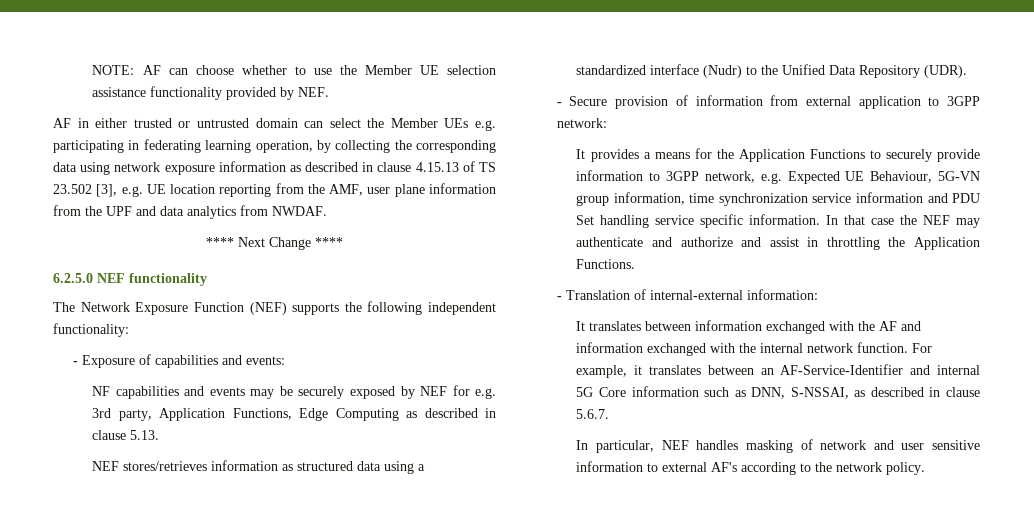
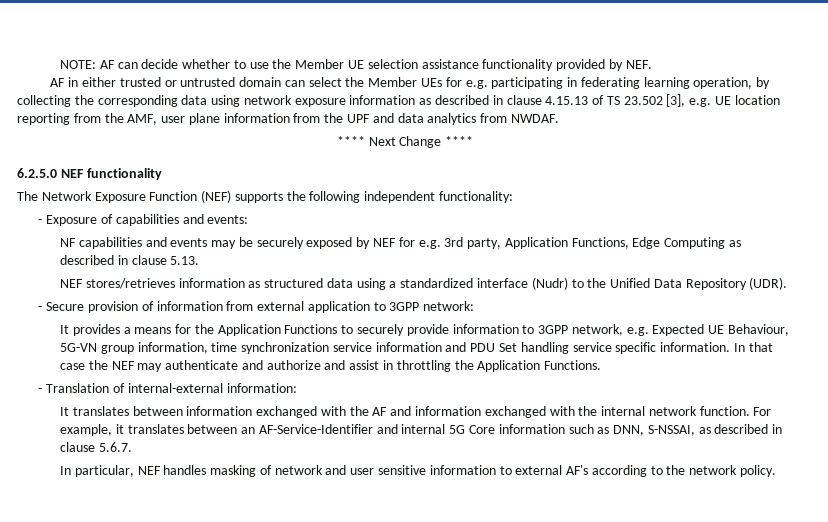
[195,65,234,75] choose -> [141,59,179,69] decide
(469, 123) none -> [445,77,462,87] for

